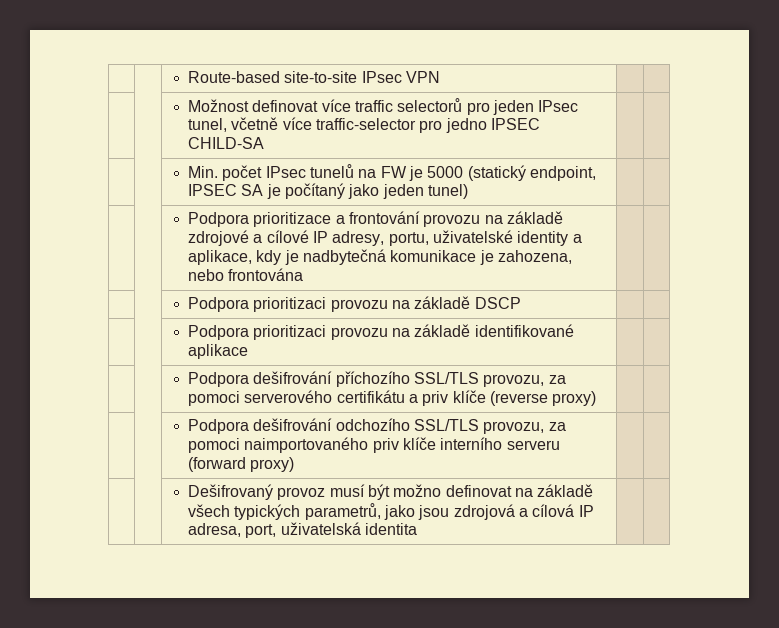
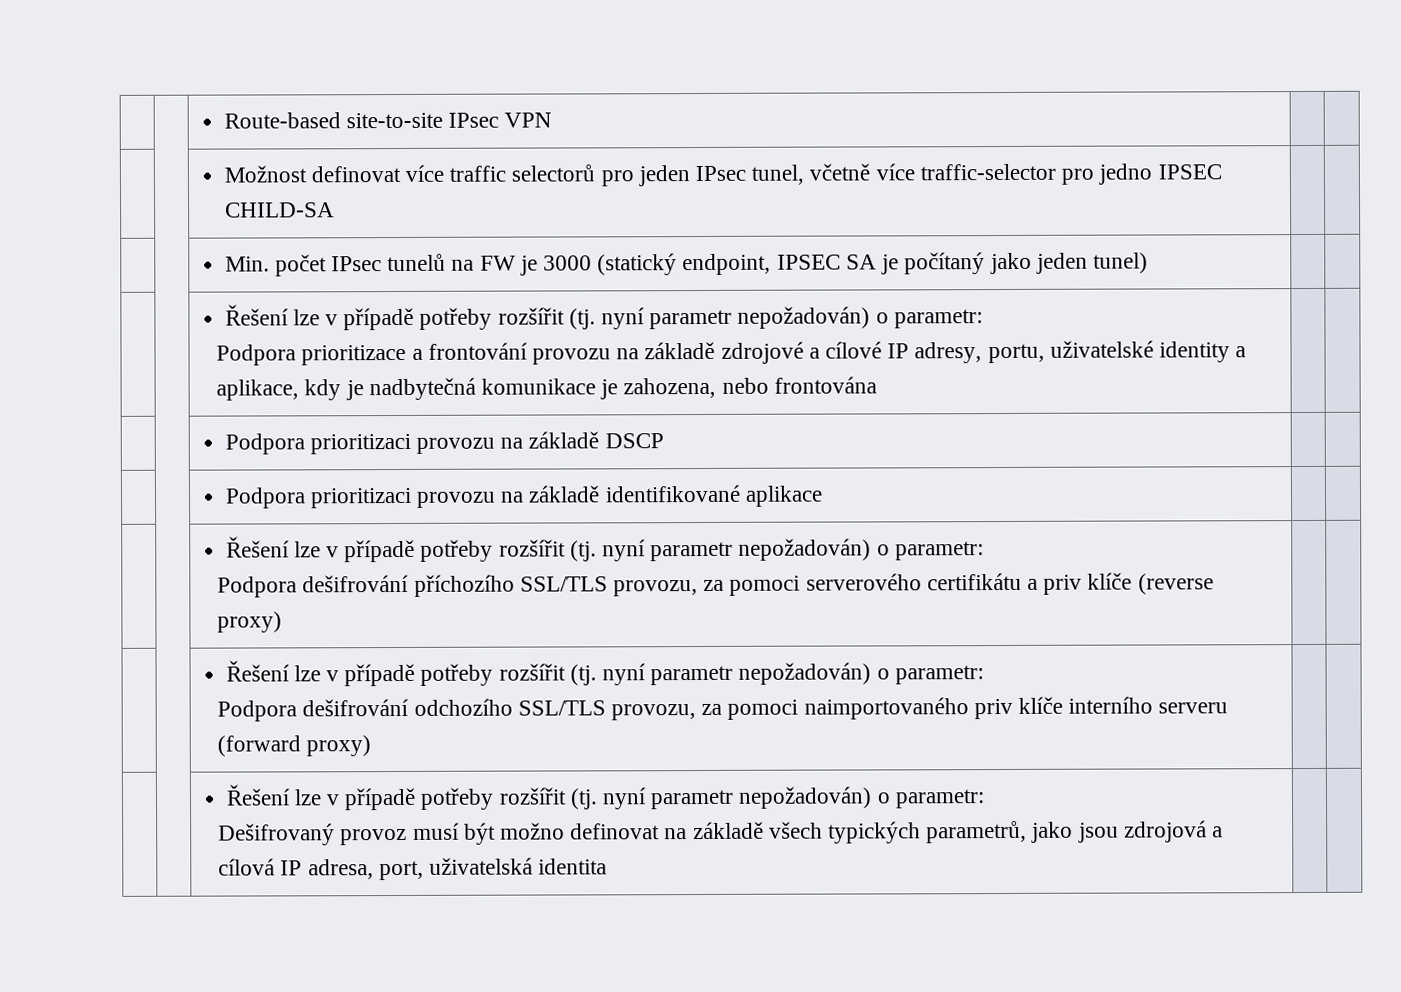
[427,166,464,178] 5000 -> [543,255,593,271] 3000
(468, 191) none -> [224,304,983,331] Řešení lze v případě potřeby rozšířit (tj. nyní parametr nepožadován) o parametr: //
(249, 351) none -> [225,536,984,563] Řešení lze v případě potřeby rozšířit (tj. nyní parametr nepožadován) o parametr: //
(597, 398) none -> [225,660,984,687] Řešení lze v případě potřeby rozšířit (tj. nyní parametr nepožadován) o parametr: //
(295, 464) none -> [225,784,985,811] Řešení lze v případě potřeby rozšířit (tj. nyní parametr nepožadován) o parametr: //

